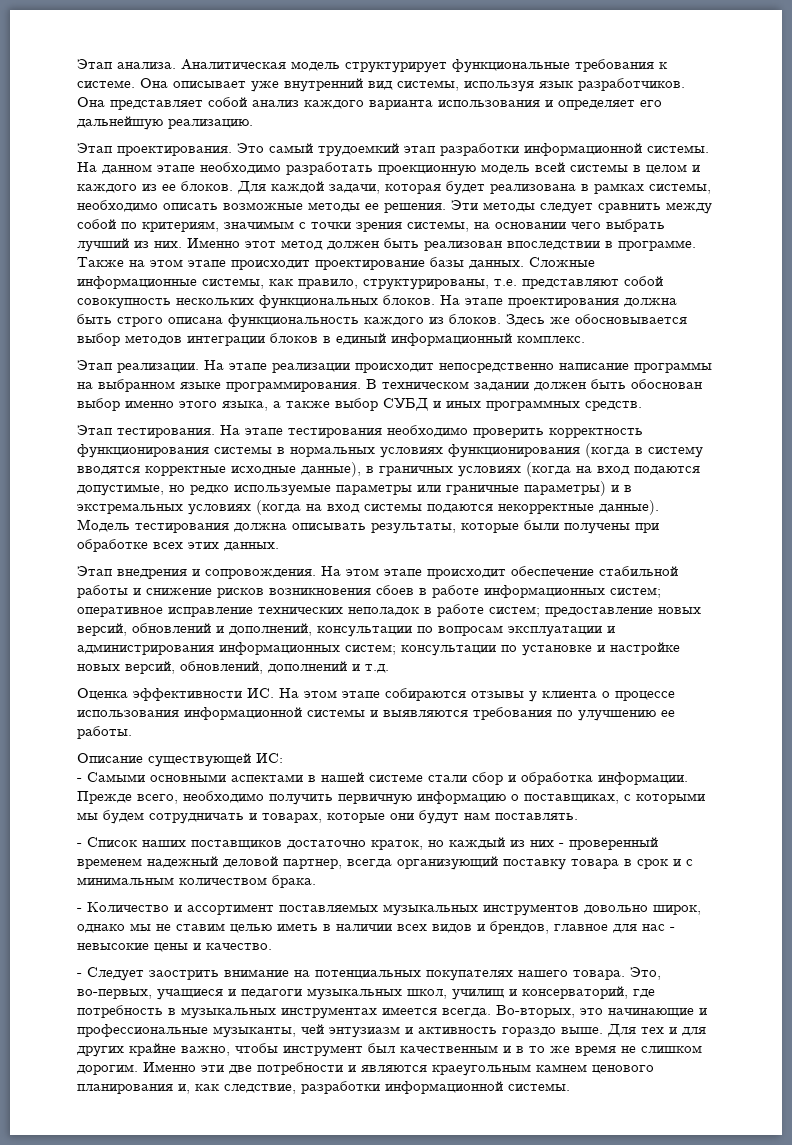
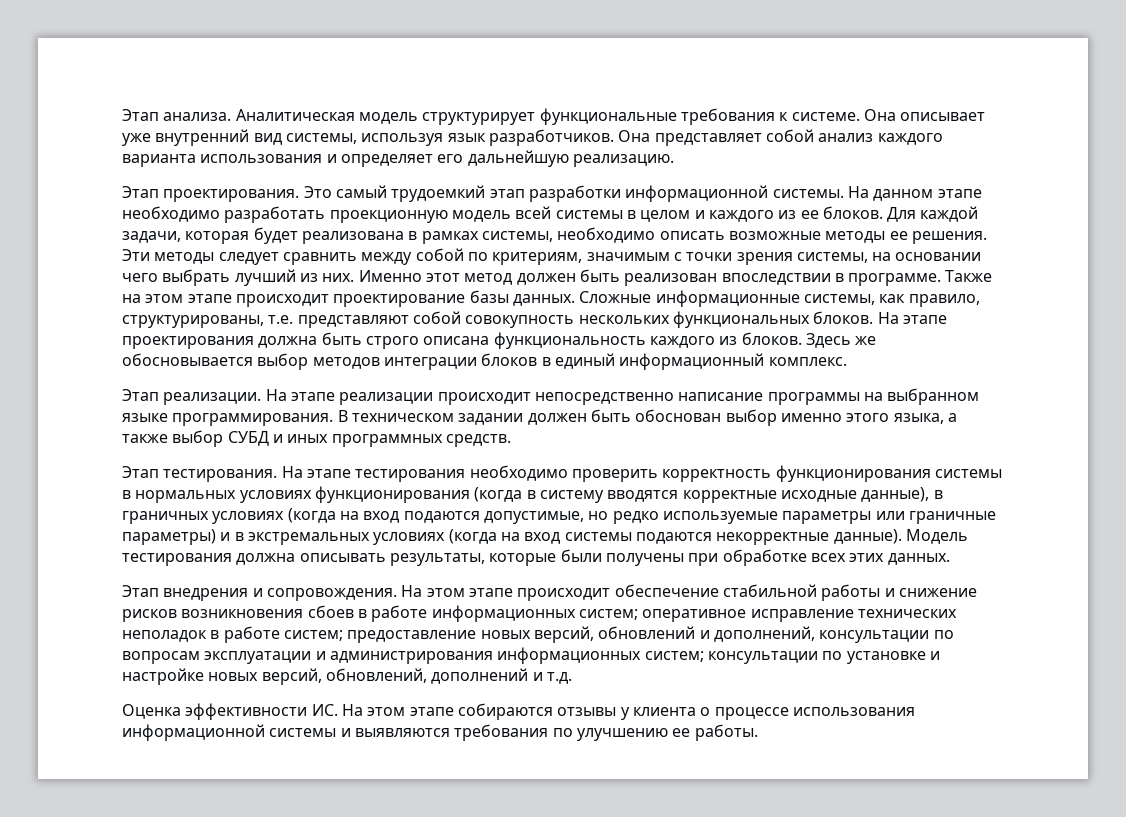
[77,753,283,767] [77,772,688,785] [77,791,705,805] [77,810,578,824] [77,837,658,850] [77,856,693,870] [77,875,316,888] [77,902,701,916] [77,921,675,934] [77,943,272,952] [77,967,661,981] [77,986,655,1000] [77,1005,707,1019] [77,1024,706,1038] [77,1043,702,1057] [77,1062,654,1076] [77,1081,570,1094] // Описание существующей ИС: // - Самыми основными аспектами в нашей системе стали сбор и обработка информации. Прежде всего, необходимо получить первичную информацию о поставщиках, с которыми мы будем сотрудничать и товарах, которые они будут нам поставлять. // - Список наших поставщиков достаточно краток, но каждый из них - проверенный временем надежный деловой партнер, всегда организующий поставку товара в срок и с минимальным количеством брака. // - Количество и ассортимент поставляемых музыкальных инструментов довольно широк, однако мы не ставим целью иметь в наличии всех видов и брендов, главное для нас - невысокие цены и качество. // - Следует заострить внимание на потенциальных покупателях нашего товара. Это, во-первых, учащиеся и педагоги музыкальных школ, училищ и консерваторий, где потребность в музыкальных инструментах имеется всегда. Во-вторых, это начинающие и профессиональные музыканты, чей энтузиазм и активность гораздо выше. Для тех и для других крайне важно, чтобы инструмент был качественным и в то же время не слишком дорогим. Именно эти две потребности и являются краеугольным камнем ценового планирования и, как следствие, разработки информационной системы. -> (758, 732) none

